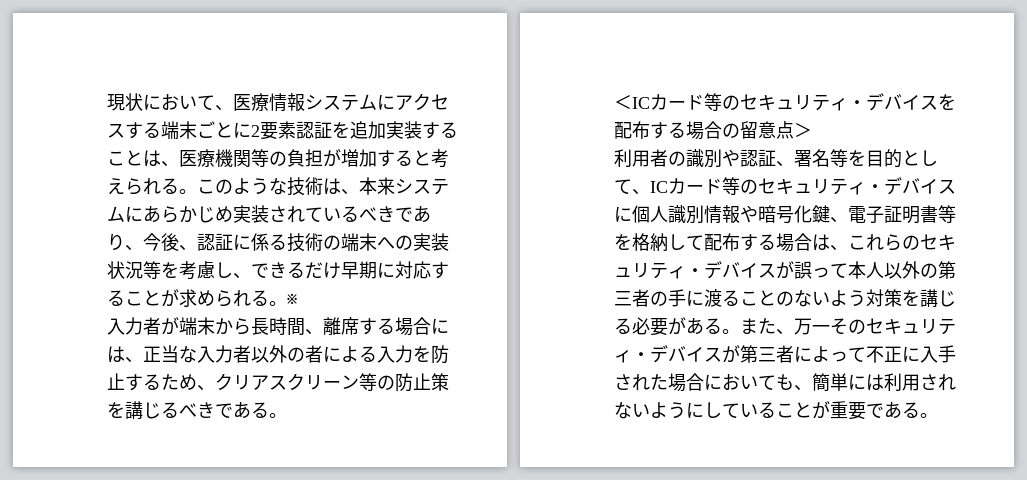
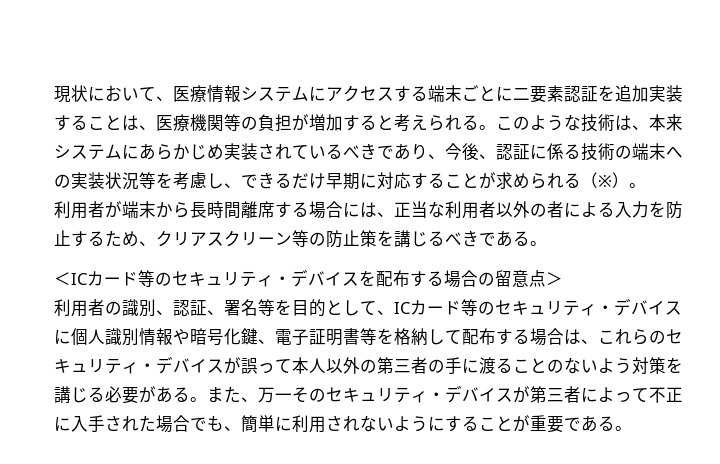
[251,125,261,137] 2 -> [512,88,530,100] 二
[269,293,298,306] [107,317,144,335] 。※ // 入力 -> [580,172,646,188] [53,201,88,219] （※）。 // 利用
[305,329,324,335] 、 -> (241, 210) none
[197,345,234,363] 入力 -> [444,201,479,219] 利用
[722,149,741,167] や -> [155,310,173,315] 、
[704,374,777,390] において -> [189,417,207,431] で
[866,374,885,391] は -> (292, 423) none
[704,402,759,418] してい -> [444,416,462,432] す

